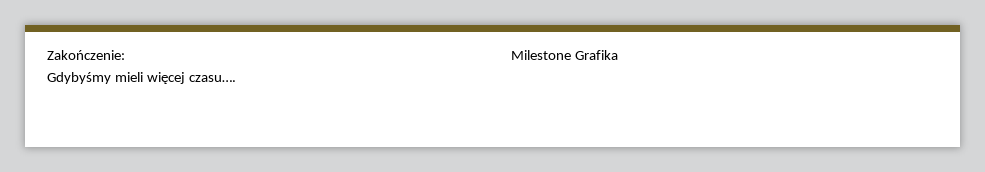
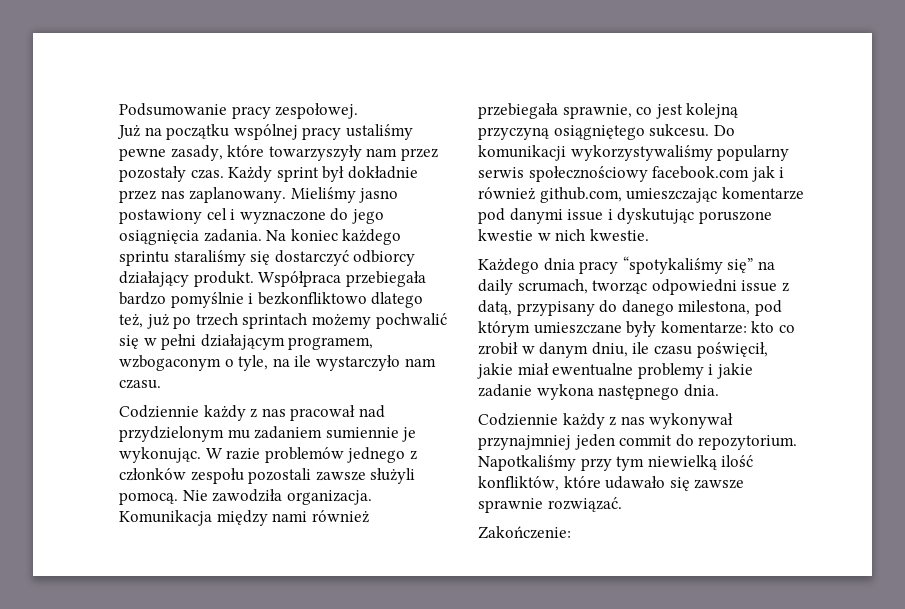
[47,50,125,60] [47,72,236,84] [511,50,618,60] Zakończenie: // Gdybyśmy mieli więcej czasu…. // Milestone Grafika -> [119,103,359,119] [117,124,413,140] [119,145,438,161] [119,166,418,182] [119,187,399,203] [119,208,384,224] [119,229,402,245] [119,250,416,266] [119,271,426,287] [119,292,424,308] [119,313,447,329] [119,334,374,350] [119,355,436,371] [119,379,161,389] [119,405,385,421] [119,426,417,442] [119,447,417,463] [119,468,416,484] [119,489,372,505] [119,510,369,526] [478,103,739,119] [478,124,735,140] [478,145,790,161] [478,166,785,182] [478,187,804,203] [478,208,772,224] [478,229,649,241] [478,256,775,274] [478,279,789,295] [478,300,782,316] [478,321,795,337] [478,342,768,358] [477,363,753,379] [478,384,719,400] [478,413,734,429] [478,434,798,450] [478,455,754,471] [478,476,745,491] [478,497,622,513] [478,526,571,539] Podsumowanie pracy zespołowej. // Już na początku wspólnej pracy ustaliśmy pewne zasady, które towarzyszyły nam przez pozostały czas. Każdy sprint był dokładnie przez nas zaplanowany. Mieliśmy jasno postawiony cel i wyznaczone do jego osiągnięcia zadania. Na koniec każdego sprintu staraliśmy się dostarczyć odbiorcy działający produkt. Współpraca przebiegała bardzo pomyślnie i bezkonfliktowo dlatego też, już po trzech sprintach możemy pochwalić się w pełni działającym programem, wzbogaconym o tyle, na ile wystarczyło nam czasu. // Codziennie każdy z nas pracował nad przydzielonym mu zadaniem sumiennie je wykonując. W razie problemów jednego z członków zespołu pozostali zawsze służyli pomocą. Nie zawodziła organizacja. Komunikacja między nami również przebiegała sprawnie, co jest kolejną przyczyną osiągniętego sukcesu. Do komunikacji wykorzystywaliśmy popularny serwis społecznościowy facebook.com jak i również github.com, umieszczając komentarze pod danymi issue i dyskutując poruszone kwestie w nich kwestie. // Każdego dnia pracy “spotykaliśmy się” na daily scrumach, tworząc odpowiedni issue z datą, przypisany do danego milestona, pod którym umieszczane były komentarze: kto co zrobił w danym dniu, ile czasu poświęcił, jakie miał ewentualne problemy i jakie zadanie wykona następnego dnia. // Codziennie każdy z nas wykonywał przynajmniej jeden commit do repozytorium. Napotkaliśmy przy tym niewielką ilość konfliktów, które udawało się zawsze sprawnie rozwiązać. // Zakończenie:

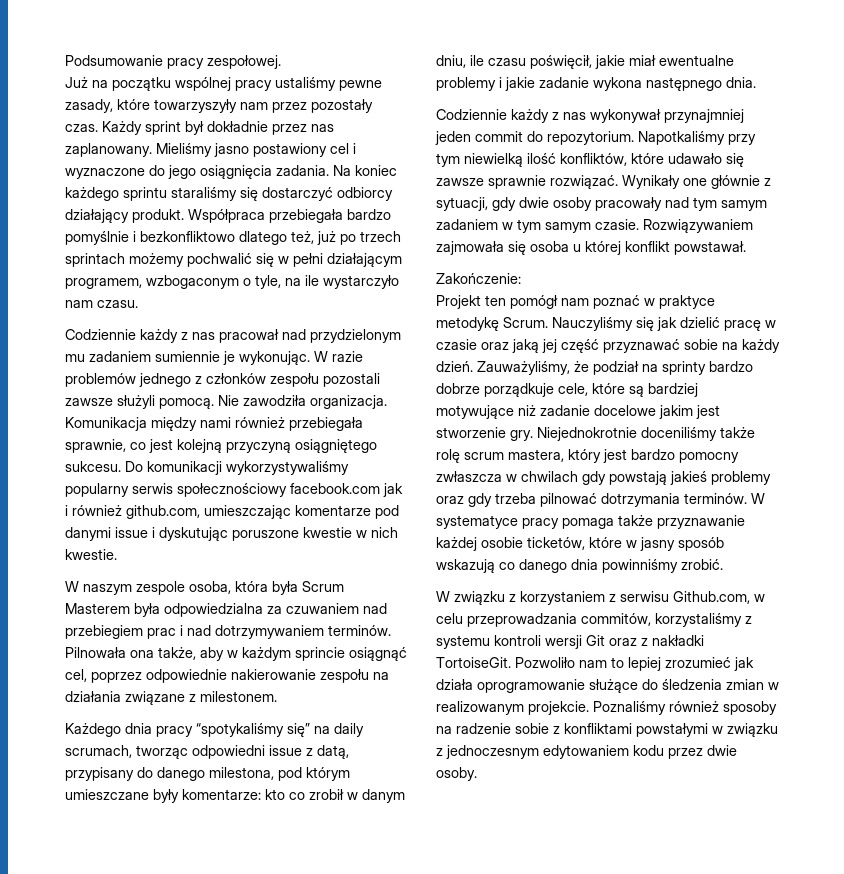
(649, 235) none -> [65,581,344,595] [65,603,387,617] [65,625,391,639] [65,647,407,661] [65,669,389,683] [65,691,277,705] // W naszym zespole osoba, która była Scrum Masterem była odpowiedzialna za czuwaniem nad przebiegiem prac i nad dotrzymywaniem terminów. Pilnowała ona także, aby w każdym sprincie osiągnąć cel, poprzez odpowiednie nakierowanie zespołu na działania związane z milestonem.
[478,526,571,539] // Zakończenie: -> [622,175,771,189] [436,197,767,211] [436,219,753,233] [436,241,746,255] [436,273,521,284] [436,295,715,309] [436,317,776,331] [436,339,780,353] [436,361,753,375] [436,383,698,397] [436,405,720,419] [436,427,755,441] [436,449,739,463] [436,471,771,485] [436,493,765,507] [436,515,745,529] [436,537,724,551] [436,559,723,573] [436,591,765,605] [436,613,752,627] [436,635,704,649] [436,657,754,671] [436,679,779,693] [436,701,777,715] [436,723,778,737] [436,745,737,759] [436,767,477,781] Wynikały one głównie z sytuacji, gdy dwie osoby pracowały nad tym samym zadaniem w tym samym czasie. Rozwiązywaniem zajmowała się osoba u której konflikt powstawał. // Zakończenie: // Projekt ten pomógł nam poznać w praktyce metodykę Scrum. Nauczyliśmy się jak dzielić pracę w czasie oraz jaką jej część przyznawać sobie na każdy dzień. Zauważyliśmy, że podział na sprinty bardzo dobrze porządkuje cele, które są bardziej motywujące niż zadanie docelowe jakim jest stworzenie gry. Niejednokrotnie doceniliśmy także rolę scrum mastera, który jest bardzo pomocny zwłaszcza w chwilach gdy powstają jakieś problemy oraz gdy trzeba pilnować dotrzymania terminów. W systematyce pracy pomaga także przyznawanie każdej osobie ticketów, które w jasny sposób wskazują co danego dnia powinniśmy zrobić. // W związku z korzystaniem z serwisu Github.com, w celu przeprowadzania commitów, korzystaliśmy z systemu kontroli wersji Git oraz z nakładki TortoiseGit. Pozwoliło nam to lepiej zrozumieć jak działa oprogramowanie służące do śledzenia zmian w realizowanym projekcie. Poznaliśmy również sposoby na radzenie sobie z konfliktami powstałymi w związku z jednoczesnym edytowaniem kodu przez dwie osoby.

